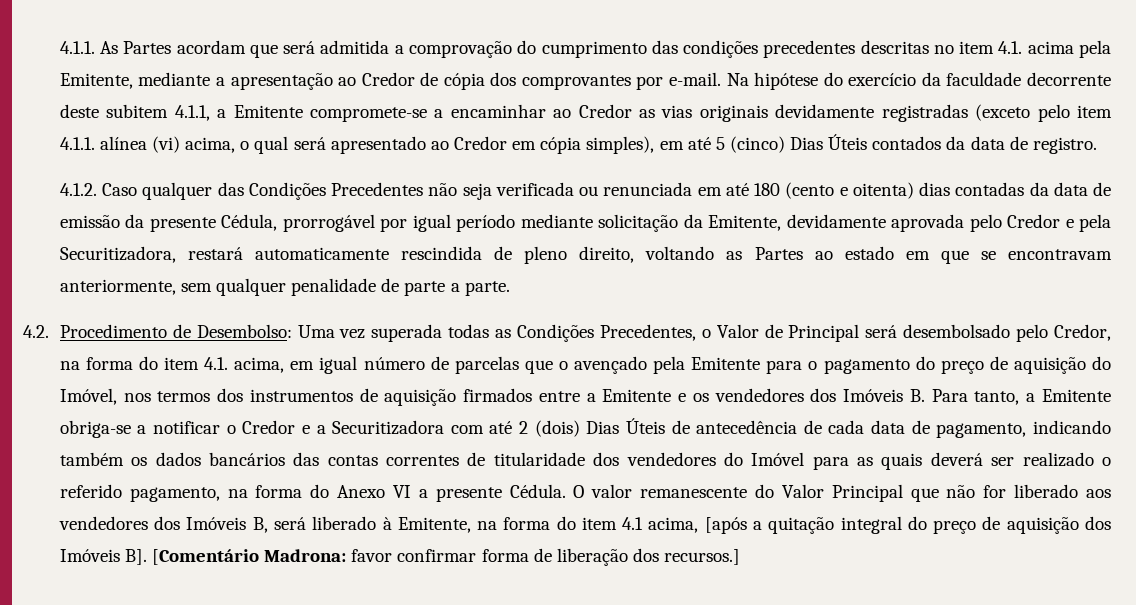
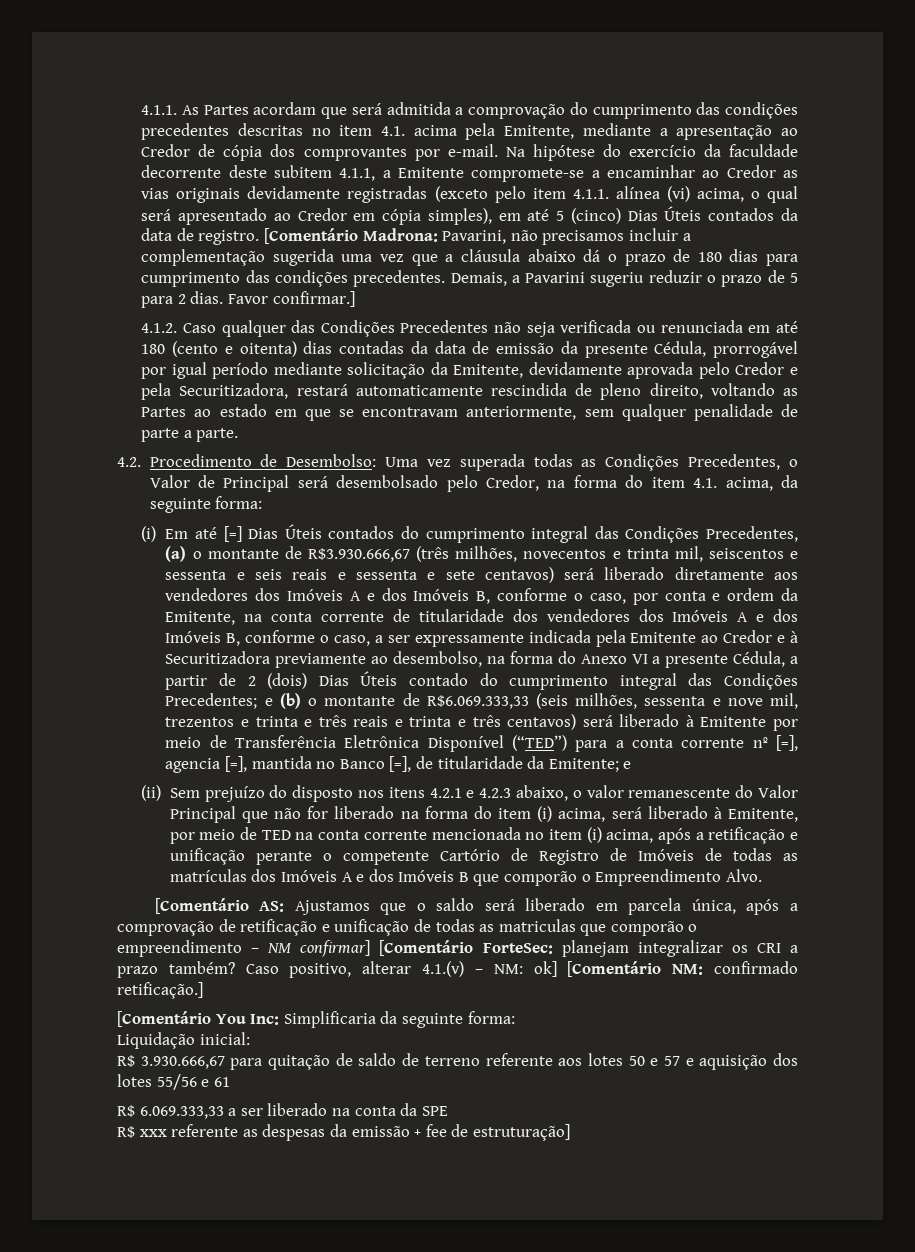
(1097, 145) none -> [264,228,691,245] [141,249,799,266] [141,270,798,287] [141,291,355,308] [Comentário Madrona: Pavarini, não precisamos incluir a complementação sugerida uma vez que a cláusula abaixo dá o prazo de 180 dias para cumprimento das condições precedentes. Demais, a Pavarini sugeriu reduzir o prazo de 5 para 2 dias. Favor confirmar.]
[290,356,1112,374] [59,388,1112,406] [59,418,1112,438] [59,452,1111,470] [59,484,220,502] em igual número de parcelas que o avençado pela Emitente para o pagamento do preço de aquisição do Imóvel, nos termos dos instrumentos de aquisição firmados entre a Emitente e os vendedores dos Imóveis B. Para tanto, a Emitente obriga-se a notificar o Credor e a Securitizadora com até 2 (dois) Dias Úteis de antecedência de cada data de pagamento, indicando também os dados bancários das contas correntes de titularidade dos vendedores do Imóvel para as quais deverá ser realizado o referido pagamento, -> [780,475,798,488] [149,496,263,513] [141,524,799,543] [165,546,798,562] [165,567,798,583] [165,588,798,605] [165,609,798,625] [165,630,799,647] [165,651,483,668] da seguinte forma: // (i) Em até [=] Dias Úteis contados do cumprimento integral das Condições Precedentes, (a) o montante de R$3.930.666,67 (três milhões, novecentos e trinta mil, seiscentos e sessenta e seis reais e sessenta e sete centavos) será liberado diretamente aos vendedores dos Imóveis A e dos Imóveis B, conforme o caso, por conta e ordem da Emitente, na conta corrente de titularidade dos vendedores dos Imóveis A e dos Imóveis B, conforme o caso, a ser expressamente indicada pela Emitente ao Credor e à Securitizadora previamente ao desembolso,
[509,484,585,498] Cédula. O -> [733,651,798,667] [165,671,799,690] [165,693,799,709] [165,714,798,731] [165,735,799,752] [165,756,632,773] [141,785,582,802] Cédula, a partir de 2 (dois) Dias Úteis contado do cumprimento integral das Condições Precedentes; e (b) o montante de R$6.069.333,33 (seis milhões, sessenta e nove mil, trezentos e trinta e três reais e trinta e três centavos) será liberado à Emitente por meio de Transferência Eletrônica Disponível (“TED”) para a conta corrente nº [=], agencia [=], mantida no Banco [=], de titularidade da Emitente; e // (ii) Sem prejuízo do disposto nos itens 4.2.1 e 4.2.3 abaixo, o
[1085,489,1111,498] [58,516,1112,534] [59,548,741,566] aos vendedores dos Imóveis B, será liberado à Emitente, na forma do item 4.1 acima, [após a quitação integral do preço de aquisição dos Imóveis B]. [Comentário Madrona: favor confirmar forma de liberação dos recursos.] -> [400,806,798,822] [169,827,798,844] [169,848,798,865] [169,869,762,886] [154,898,798,915] [117,919,698,936] [117,940,799,957] [117,961,798,978] [117,982,203,999] [117,1011,515,1028] [117,1032,250,1049] [117,1053,798,1070] [117,1074,230,1090] [117,1103,448,1119] [117,1124,570,1141] na forma do item (i) acima, será liberado à Emitente, por meio de TED na conta corrente mencionada no item (i) acima, após a retificação e unificação perante o competente Cartório de Registro de Imóveis de todas as matrículas dos Imóveis A e dos Imóveis B que comporão o Empreendimento Alvo. // [Comentário AS: Ajustamos que o saldo será liberado em parcela única, após a comprovação de retificação e unificação de todas as matriculas que comporão o empreendimento – NM confirmar] [Comentário ForteSec: planejam integralizar os CRI a prazo também? Caso positivo, alterar 4.1.(v) – NM: ok] [Comentário NM: confirmado retificação.] // [Comentário You Inc: Simplificaria da seguinte forma: // Liquidação inicial: // R$ 3.930.666,67 para quitação de saldo de terreno referente aos lotes 50 e 57 e aquisição dos lotes 55/56 e 61 // R$ 6.069.333,33 a ser liberado na conta da SPE // R$ xxx referente as despesas da emissão + fee de estruturação]

